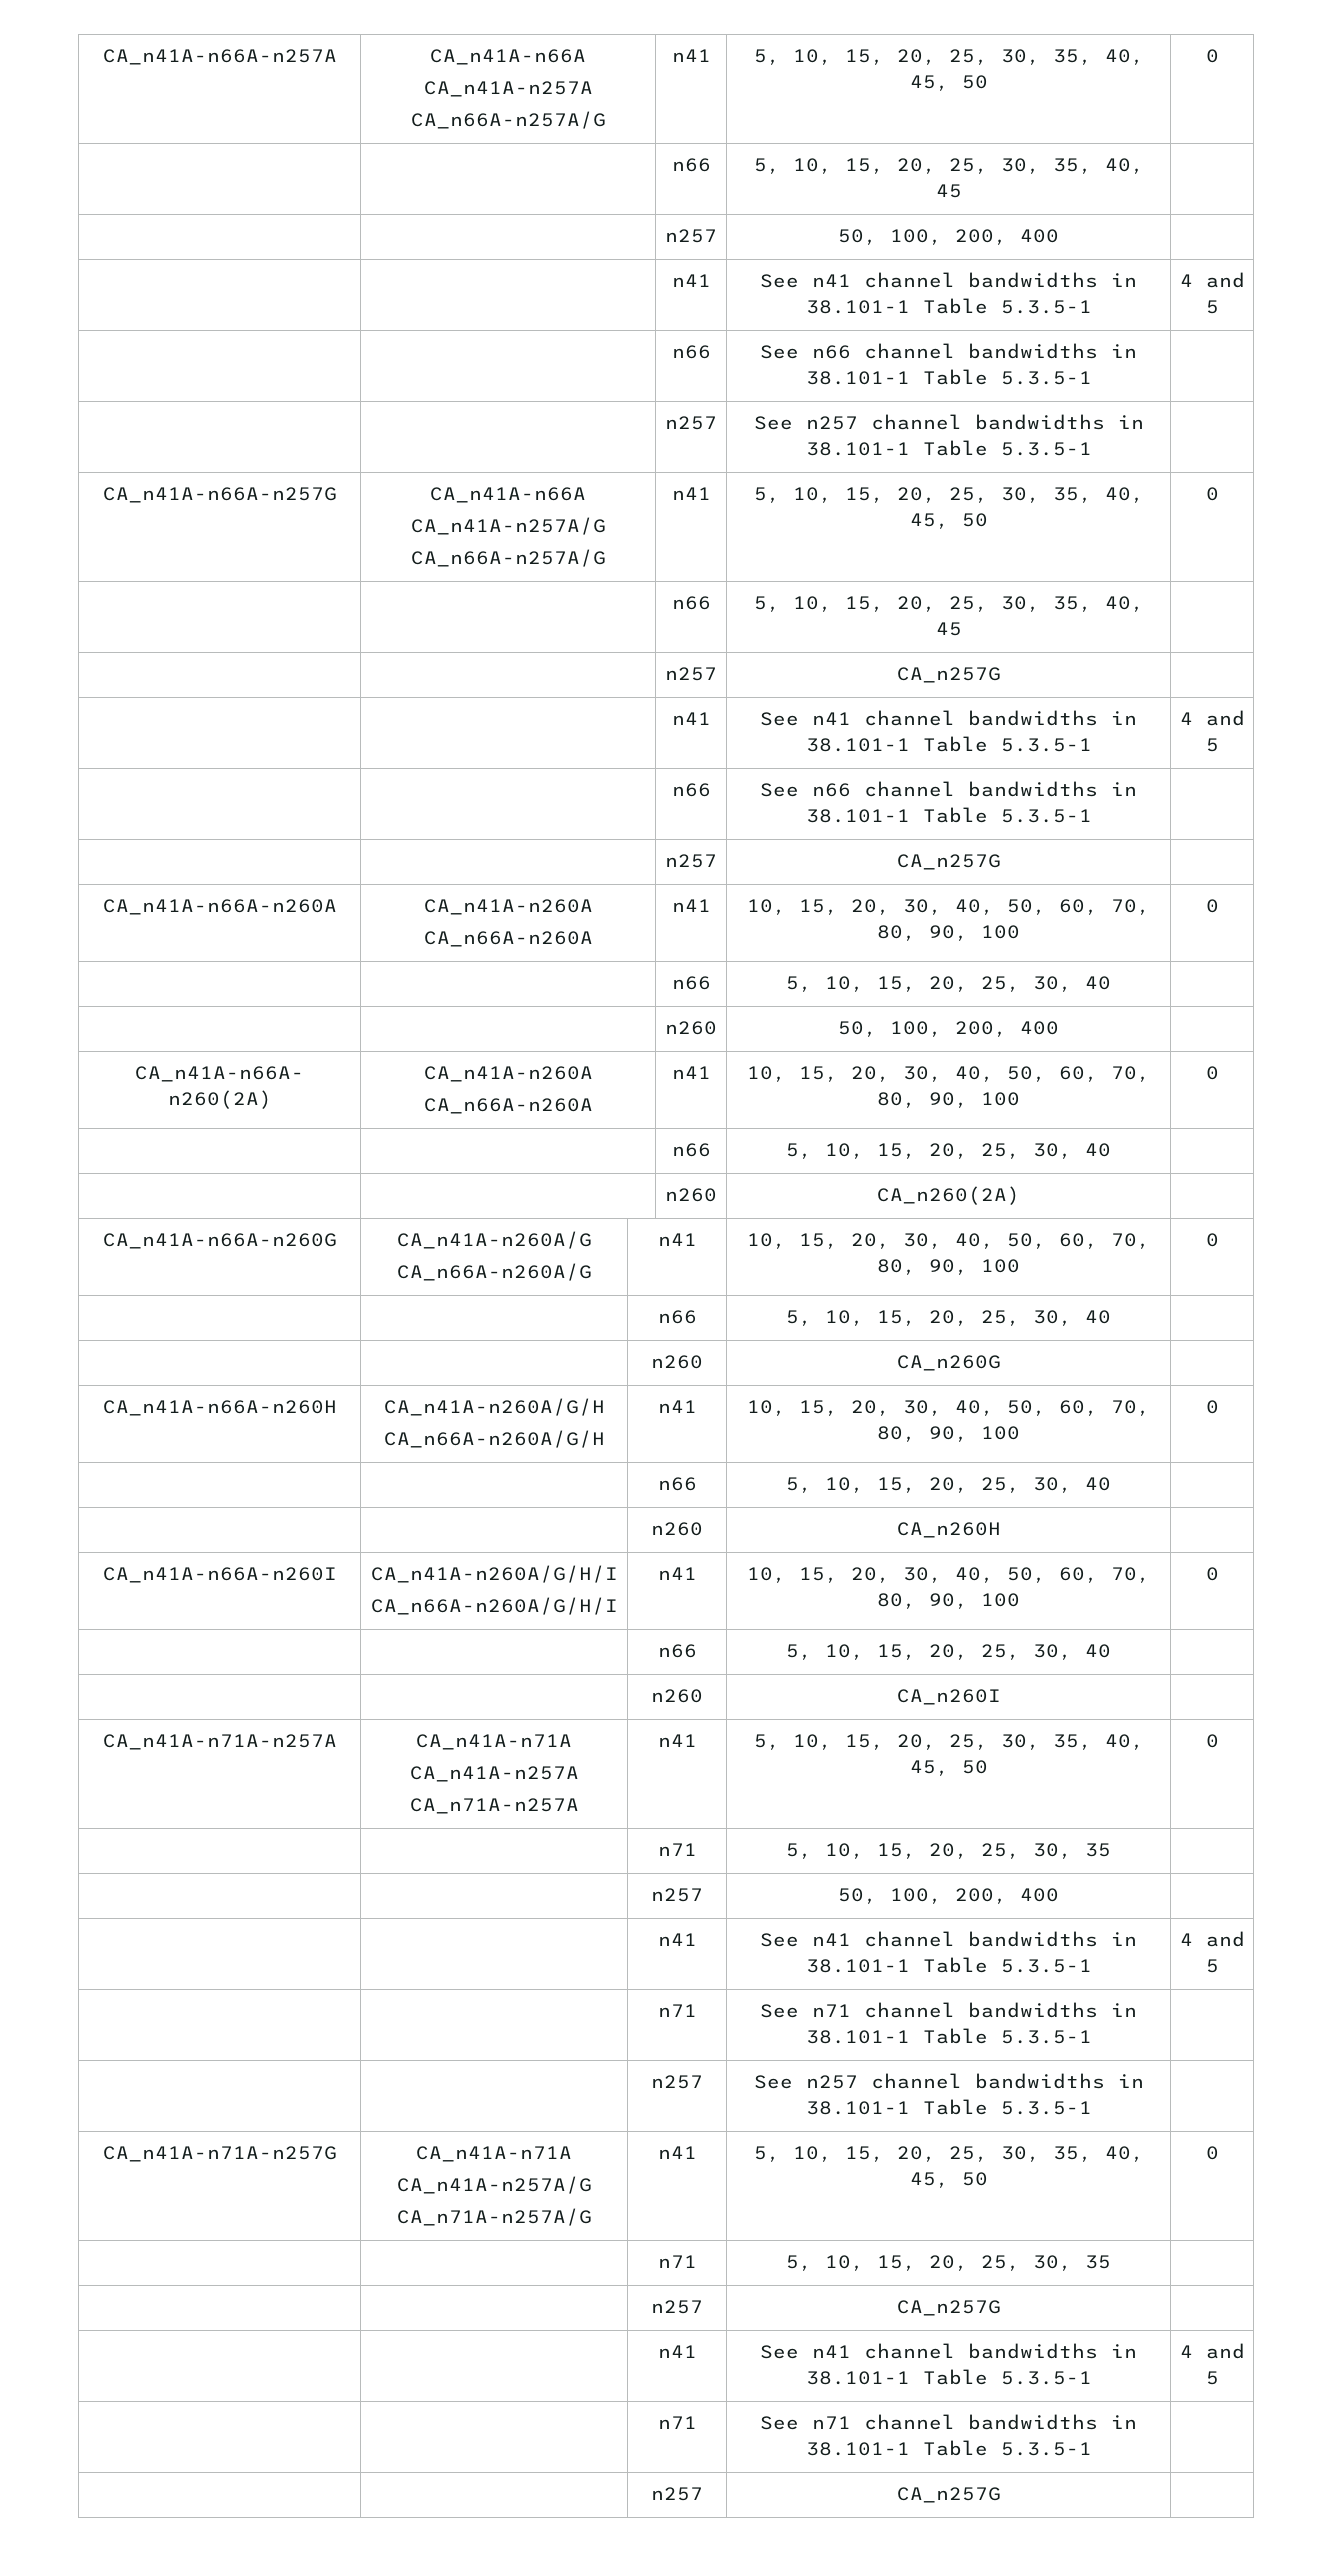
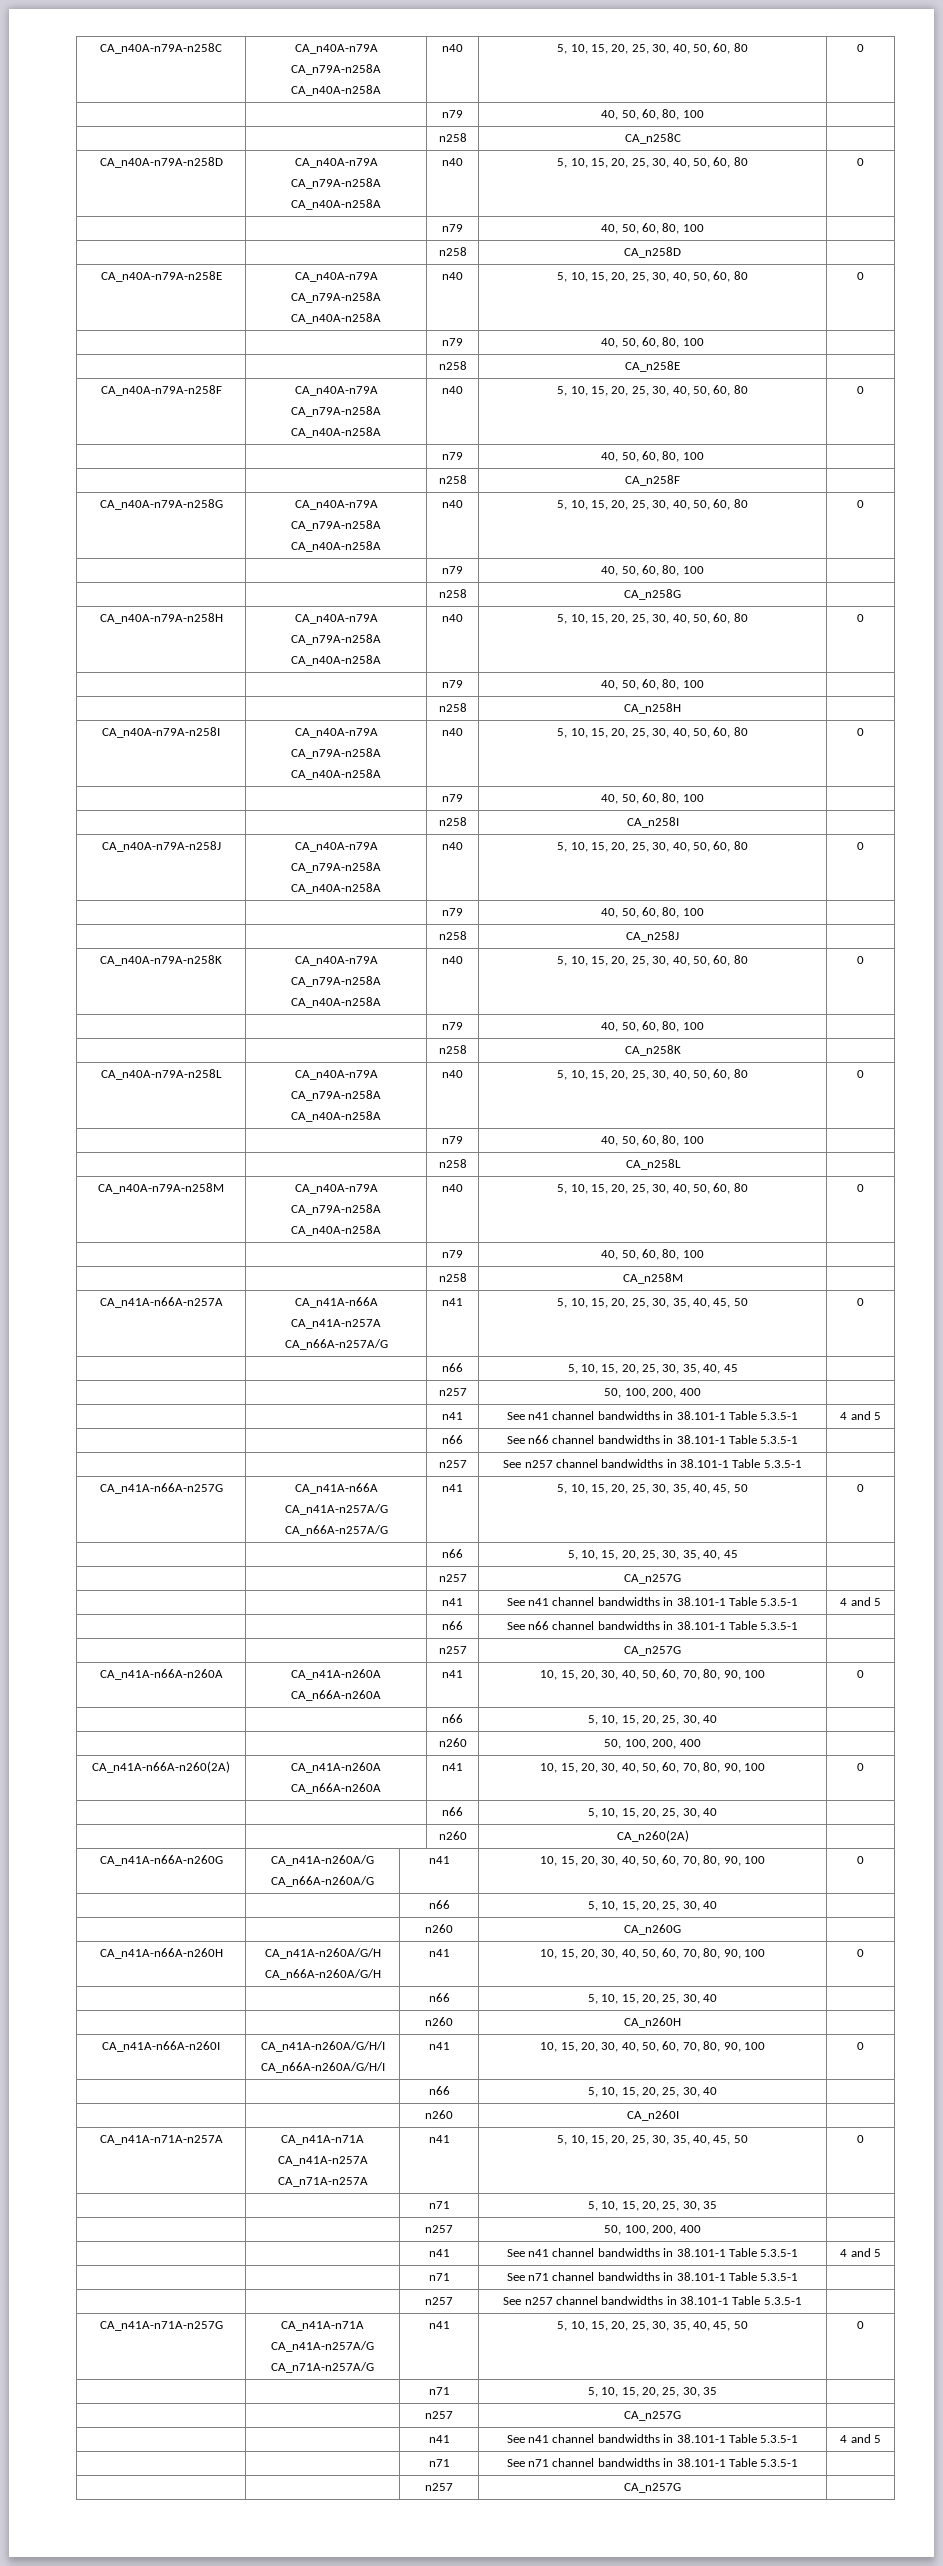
(102, 57) none -> [100,43,222,54] [294,44,378,54] [291,64,381,75] [291,85,381,96] [442,44,463,52] [557,43,748,54] [857,44,864,52] [442,110,463,118] [601,109,704,120] [438,133,467,142] [624,133,681,144] [99,157,223,168] [294,158,378,168] [291,178,381,189] [291,199,381,210] [442,158,463,166] [557,157,748,168] [857,158,864,166] [442,224,463,232] [601,223,704,234] [438,247,467,256] [623,247,681,258] [100,271,222,282] [294,272,378,282] [291,292,381,303] [291,313,381,324] [442,272,463,280] [557,271,748,282] [857,272,864,280] [442,338,463,346] [601,337,704,348] [438,361,467,370] [624,361,680,372] [100,385,222,396] [294,386,378,396] [291,406,381,417] [291,427,381,438] [442,386,463,394] [557,385,748,396] [857,386,864,394] [442,452,463,460] [601,451,704,462] [438,475,467,484] [624,475,680,486] [99,499,223,510] [294,500,378,510] [291,520,381,531] [291,541,381,552] [442,500,463,508] [557,499,748,510] [857,500,864,508] [442,566,463,574] [601,565,704,576] [438,589,467,598] [623,589,681,600] [99,613,223,624] [294,614,378,624] [291,634,381,645] [291,655,381,666] [442,614,463,622] [557,613,748,624] [857,614,864,622] [442,680,463,688] [601,679,704,690] [438,703,467,712] [623,703,681,714] [102,727,220,738] [294,728,378,738] [291,748,381,759] [291,769,381,780] [442,728,463,736] [557,727,748,738] [857,728,864,736] [442,794,463,802] [601,793,704,804] [438,817,467,826] [626,817,679,828] [101,841,221,852] [294,842,378,852] [291,862,381,873] [291,883,381,894] [442,842,463,850] [557,841,748,852] [857,842,864,850] [442,908,463,916] [601,907,704,918] [438,931,467,940] [625,931,679,942] [100,955,222,966] [294,956,378,966] [291,976,381,987] [291,997,381,1008] [442,956,463,964] [557,955,748,966] [857,956,864,964] [442,1022,463,1030] [601,1021,704,1032] [438,1045,467,1054] [624,1045,681,1056] [101,1069,222,1080] [294,1070,378,1080] [291,1090,381,1101] [291,1111,381,1122] [442,1070,463,1078] [557,1069,748,1080] [857,1070,864,1078] [442,1136,463,1144] [601,1135,704,1146] [438,1159,467,1168] [625,1159,681,1170] [98,1183,224,1194] [294,1184,378,1194] [291,1204,381,1215] [291,1225,381,1236] [442,1184,463,1192] [557,1183,748,1194] [857,1184,864,1192] [442,1250,463,1258] [601,1249,704,1260] [438,1273,467,1282] [622,1273,683,1284] CA_n40A-n79A-n258C | CA_n40A-n79A // CA_n79A-n258A // CA_n40A-n258A | n40 | 5, 10, 15, 20, 25, 30, 40, 50, 60, 80 | 0 // | | n79 | 40, 50, 60, 80, 100 | // | | n258 | CA_n258C | // CA_n40A-n79A-n258D | CA_n40A-n79A // CA_n79A-n258A // CA_n40A-n258A | n40 | 5, 10, 15, 20, 25, 30, 40, 50, 60, 80 | 0 // | | n79 | 40, 50, 60, 80, 100 | // | | n258 | CA_n258D | // CA_n40A-n79A-n258E | CA_n40A-n79A // CA_n79A-n258A // CA_n40A-n258A | n40 | 5, 10, 15, 20, 25, 30, 40, 50, 60, 80 | 0 // | | n79 | 40, 50, 60, 80, 100 | // | | n258 | CA_n258E | // CA_n40A-n79A-n258F | CA_n40A-n79A // CA_n79A-n258A // CA_n40A-n258A | n40 | 5, 10, 15, 20, 25, 30, 40, 50, 60, 80 | 0 // | | n79 | 40, 50, 60, 80, 100 | // | | n258 | CA_n258F | // CA_n40A-n79A-n258G | CA_n40A-n79A // CA_n79A-n258A // CA_n40A-n258A | n40 | 5, 10, 15, 20, 25, 30, 40, 50, 60, 80 | 0 // | | n79 | 40, 50, 60, 80, 100 | // | | n258 | CA_n258G | // CA_n40A-n79A-n258H | CA_n40A-n79A // CA_n79A-n258A // CA_n40A-n258A | n40 | 5, 10, 15, 20, 25, 30, 40, 50, 60, 80 | 0 // | | n79 | 40, 50, 60, 80, 100 | // | | n258 | CA_n258H | // CA_n40A-n79A-n258I | CA_n40A-n79A // CA_n79A-n258A // CA_n40A-n258A | n40 | 5, 10, 15, 20, 25, 30, 40, 50, 60, 80 | 0 // | | n79 | 40, 50, 60, 80, 100 | // | | n258 | CA_n258I | // CA_n40A-n79A-n258J | CA_n40A-n79A // CA_n79A-n258A // CA_n40A-n258A | n40 | 5, 10, 15, 20, 25, 30, 40, 50, 60, 80 | 0 // | | n79 | 40, 50, 60, 80, 100 | // | | n258 | CA_n258J | // CA_n40A-n79A-n258K | CA_n40A-n79A // CA_n79A-n258A // CA_n40A-n258A | n40 | 5, 10, 15, 20, 25, 30, 40, 50, 60, 80 | 0 // | | n79 | 40, 50, 60, 80, 100 | // | | n258 | CA_n258K | // CA_n40A-n79A-n258L | CA_n40A-n79A // CA_n79A-n258A // CA_n40A-n258A | n40 | 5, 10, 15, 20, 25, 30, 40, 50, 60, 80 | 0 // | | n79 | 40, 50, 60, 80, 100 | // | | n258 | CA_n258L | // CA_n40A-n79A-n258M | CA_n40A-n79A // CA_n79A-n258A // CA_n40A-n258A | n40 | 5, 10, 15, 20, 25, 30, 40, 50, 60, 80 | 0 // | | n79 | 40, 50, 60, 80, 100 | // | | n258 | CA_n258M | //

